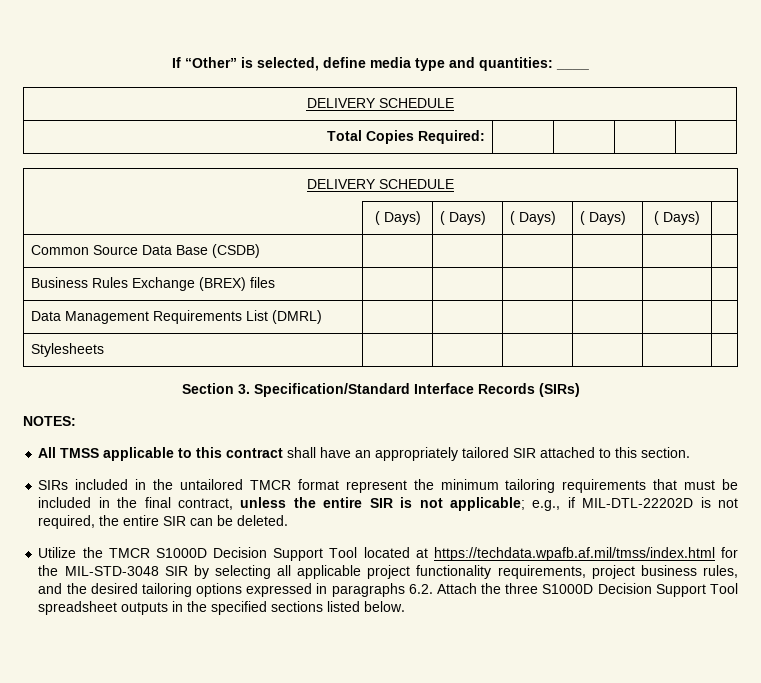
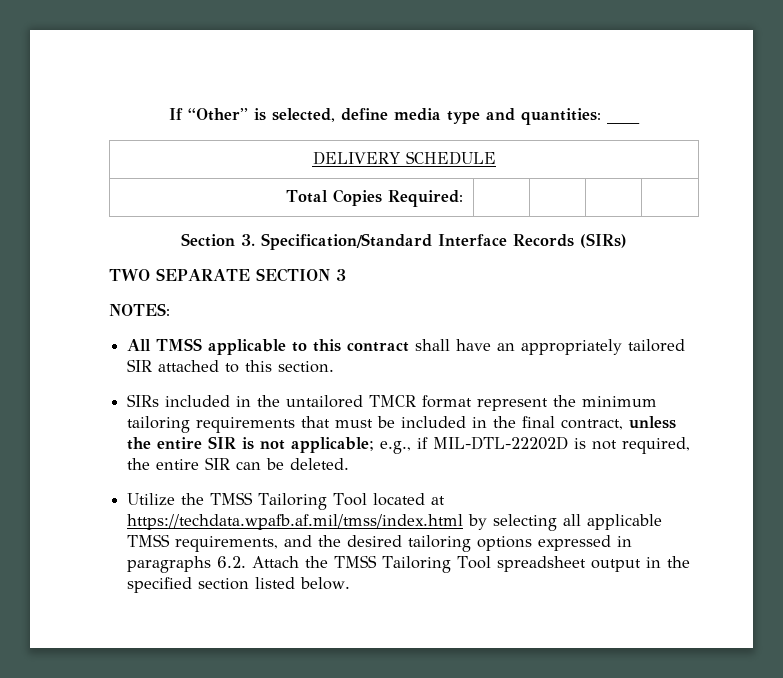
[307,179,454,189] [374,211,421,225] [440,211,487,225] [510,211,557,225] [580,211,627,225] [654,211,700,225] [31,244,261,258] [31,277,276,291] [31,310,323,324] [31,343,105,357] // DELIVERY SCHEDULE // | ( Days) | ( Days) | ( Days) | ( Days) | ( Days) | // Common Source Data Base (CSDB) | | | | | | // Business Rules Exchange (BREX) files | | | | | | // Data Management Requirements List (DMRL) | | | | | | // Stylesheets | | | | | | -> (463, 198) none
(580, 390) none -> [109,268,346,282] // TWO SEPARATE SECTION 3
[108,547,739,561] [38,565,738,579] TMCR S1000D Decision Support Tool located at https://techdata.wpafb.af.mil/tmss/index.html for the MIL-STD-3048 SIR by selecting all applicable project functionality requirements, project business rules, -> [210,492,446,510] [127,514,663,531] [127,534,279,552] TMSS Tailoring Tool located at https://techdata.wpafb.af.mil/tmss/index.html by selecting all applicable TMSS requirements,
[505,583,706,597] three S1000D Decision Support -> [334,555,452,573] TMSS Tailoring
[121,602,169,615] outputs -> [591,559,642,572] output
[271,601,324,612] sections -> [198,578,250,590] section

